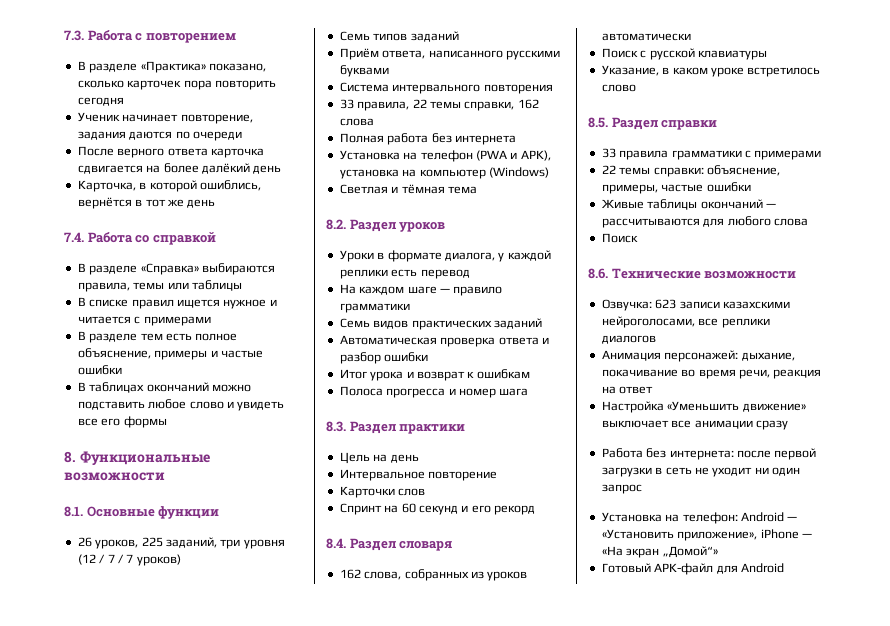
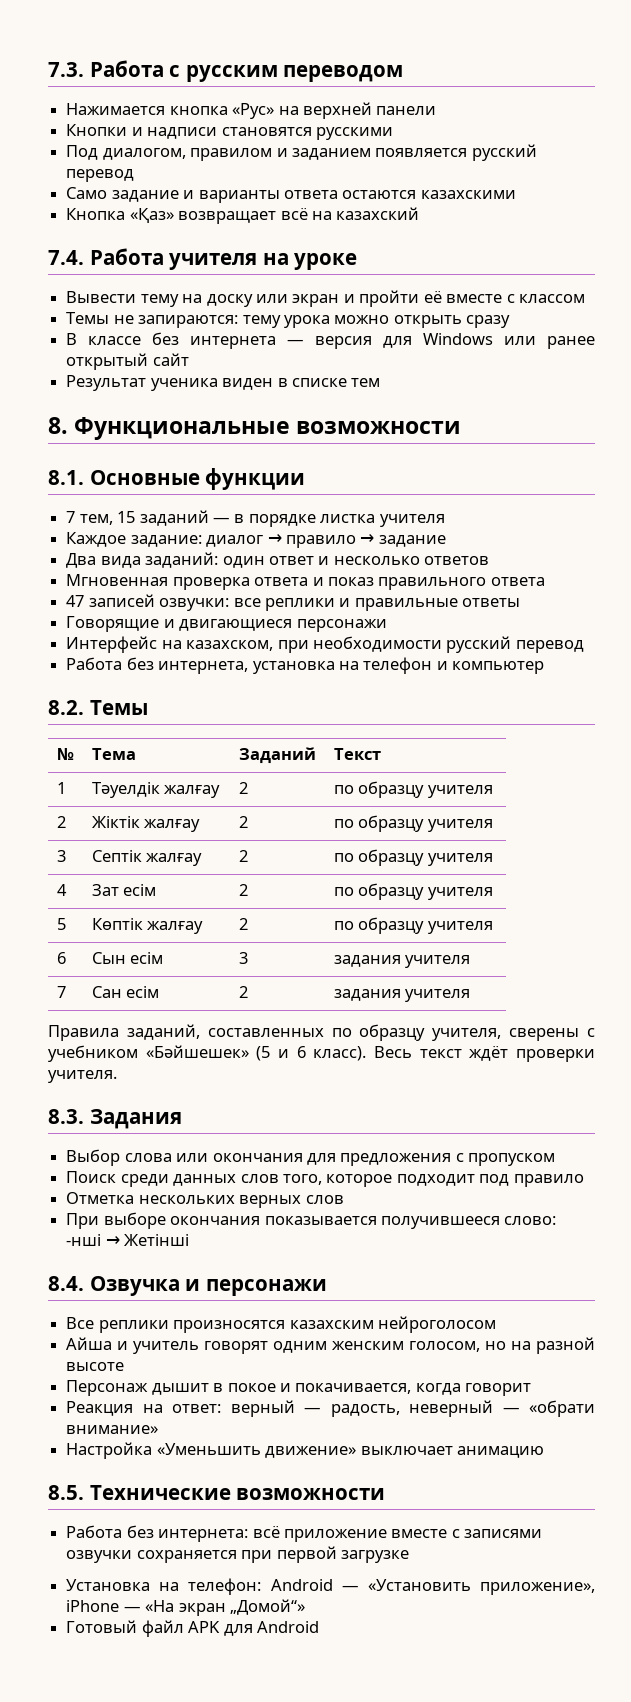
[145,33,236,43] [77,61,266,73] [77,80,276,90] [77,97,124,106] [77,112,253,124] [77,131,242,141] [77,146,264,158] [77,163,282,174] [77,180,261,192] [77,197,216,209] [64,232,216,245] [77,263,275,275] [77,280,242,292] [77,297,277,309] [77,316,211,326] [77,331,238,343] [77,348,263,360] [77,365,122,375] [77,382,251,393] [77,399,285,411] [77,416,167,428] повторением // В разделе «Практика» показано, сколько карточек пора повторить сегодня // Ученик начинает повторение, задания даются по очереди // После верного ответа карточка сдвигается на более далёкий день // Карточка, в которой ошиблись, вернётся в тот же день // 7.4. Работа со справкой // В разделе «Справка» выбираются правила, темы или таблицы // В списке правил ищется нужное и читается с примерами // В разделе тем есть полное объяснение, примеры и частые ошибки // В таблицах окончаний можно подставить любое слово и увидеть все его формы -> [185,65,404,82] [66,102,437,119] [66,124,393,140] [66,144,537,161] [66,169,135,182] [66,187,516,203] [66,207,420,224] [48,248,358,270] [66,290,586,307] [66,312,511,328] [66,332,596,349] [66,353,189,370] [66,375,381,391] русским переводом // Нажимается кнопка «Рус» на верхней панели // Кнопки и надписи становятся русскими // Под диалогом, правилом и заданием появляется русский перевод // Само задание и варианты ответа остаются казахскими // Кнопка «Қаз» возвращает всё на казахский // 7.4. Работа учителя на уроке // Вывести тему на доску или экран и пройти её вместе с классом // Темы не запираются: тему урока можно открыть сразу // В классе без интернета — версия для Windows или ранее открытый сайт // Результат ученика виден в списке тем
[77,537,285,549] [77,554,181,566] [339,31,459,42] [339,48,560,60] [339,65,389,77] [339,82,553,94] [339,99,539,111] [339,118,374,126] [339,133,516,145] [339,150,551,162] [339,167,549,179] [339,184,477,194] [326,219,446,232] [339,250,551,262] [339,269,470,279] [339,284,503,296] [339,303,410,313] [339,318,542,330] [339,335,549,347] [339,352,429,364] [339,369,530,381] [339,386,529,398] [326,421,466,434] [339,452,419,464] [339,469,498,481] [339,486,426,498] [339,503,535,515] [326,538,453,551] [339,569,528,581] [601,33,691,41] [601,48,767,60] [601,65,821,77] [601,84,636,92] [588,117,718,130] [601,148,822,160] [601,165,780,177] [601,182,751,194] [600,199,776,210] [601,216,808,228] [601,233,638,243] [588,268,797,279] [601,299,790,311] [601,316,770,328] [601,335,656,344] [601,350,795,362] [601,369,822,379] [601,386,654,394] 26 уроков, 225 заданий, три уровня (12 / 7 / 7 уроков) // Семь типов заданий // Приём ответа, написанного русскими буквами // Система интервального повторения // 33 правила, 22 темы справки, 162 слова // Полная работа без интернета // Установка на телефон (PWA и APK), установка на компьютер (Windows) // Светлая и тёмная тема // 8.2. Раздел уроков // Уроки в формате диалога, у каждой реплики есть перевод // На каждом шаге — правило грамматики // Семь видов практических заданий // Автоматическая проверка ответа и разбор ошибки // Итог урока и возврат к ошибкам // Полоса прогресса и номер шага // 8.3. Раздел практики // Цель на день // Интервальное повторение // Карточки слов // Спринт на 60 секунд и его рекорд // 8.4. Раздел словаря // 162 слова, собранных из уроков автоматически // Поиск с русской клавиатуры // Указание, в каком уроке встретилось слово // 8.5. Раздел справки // 33 правила грамматики с примерами // 22 темы справки: объяснение, примеры, частые ошибки // Живые таблицы окончаний — рассчитываются для любого слова // Поиск // 8.6. Технические возможности // Озвучка: 623 записи казахскими нейроголосами, все реплики диалогов // Анимация персонажей: дыхание, покачивание во время речи, реакция на ответ -> [66,510,445,527] [66,532,446,548] [66,552,490,568] [66,574,545,590] [66,594,521,611] [66,616,387,632] [66,636,584,653] [66,657,545,674] [48,700,148,715] [56,748,74,760] [91,748,136,760] [238,747,316,764] [333,748,381,760] [56,782,66,794] [91,782,221,798] [238,782,248,794] [333,781,493,798] [56,816,66,828] [91,816,201,832] [238,816,248,828] [333,815,493,832] [56,850,66,862] [91,850,203,866] [238,850,248,862] [333,849,493,866] [56,884,67,896] [91,884,157,896] [238,884,248,896] [333,883,493,900] [56,918,66,930] [91,918,204,934] [238,918,248,930] [333,917,493,934] [56,952,66,964] [91,952,164,964] [238,952,248,964] [333,955,471,968] [56,986,66,998] [91,986,160,998] [238,986,248,998] [333,989,471,1002] [48,1024,596,1041] [48,1045,595,1062] [48,1070,117,1083] [48,1109,182,1129] [66,1149,556,1166] [66,1171,584,1187] [66,1192,344,1208] [66,1212,557,1229] [66,1234,190,1246] [48,1276,327,1296] [66,1316,496,1333] [66,1337,595,1354] [66,1362,125,1371] [66,1380,532,1396] [66,1400,595,1417] [66,1425,159,1434] 7 тем, 15 заданий — в порядке листка учителя // Каждое задание: диалог → правило → задание // Два вида заданий: один ответ и несколько ответов // Мгновенная проверка ответа и показ правильного ответа // 47 записей озвучки: все реплики и правильные ответы // Говорящие и двигающиеся персонажи // Интерфейс на казахском, при необходимости русский перевод // Работа без интернета, установка на телефон и компьютер // 8.2. Темы // № | Тема | Заданий | Текст // 1 | Тәуелдік жалғау | 2 | по образцу учителя // 2 | Жіктік жалғау | 2 | по образцу учителя // 3 | Септік жалғау | 2 | по образцу учителя // 4 | Зат есім | 2 | по образцу учителя // 5 | Көптік жалғау | 2 | по образцу учителя // 6 | Сын есім | 3 | задания учителя // 7 | Сан есім | 2 | задания учителя // Правила заданий, составленных по образцу учителя, сверены с учебником «Бәйшешек» (5 и 6 класс). Весь текст ждёт проверки учителя. // 8.3. Задания // Выбор слова или окончания для предложения с пропуском // Поиск среди данных слов того, которое подходит под правило // Отметка нескольких верных слов // При выборе окончания показывается получившееся слово: -нші → Жетінші // 8.4. Озвучка и персонажи // Все реплики произносятся казахским нейроголосом // Айша и учитель говорят одним женским голосом, но на разной высоте // Персонаж дышит в покое и покачивается, когда говорит // Реакция на ответ: верный — радость, неверный — «обрати внимание»
[671,420,788,430] все анимации сразу -> [456,1446,544,1458] [48,1485,386,1500] анимацию // 8.5. Технические возможности
[736,448,817,460] [601,467,800,477] [601,484,642,494] после первой загрузки в сеть не уходит ни один запрос -> [252,1525,543,1542] [66,1546,409,1563] всё приложение вместе с записями озвучки сохраняется при первой загрузке
[654,563,714,575] APK-файл -> [141,1620,221,1637] файл APK

